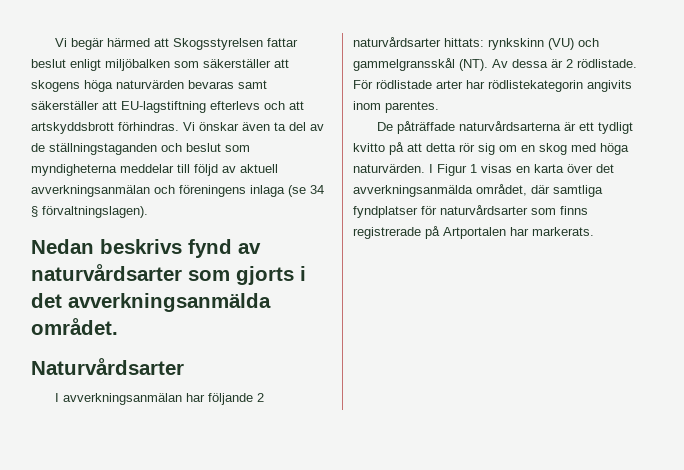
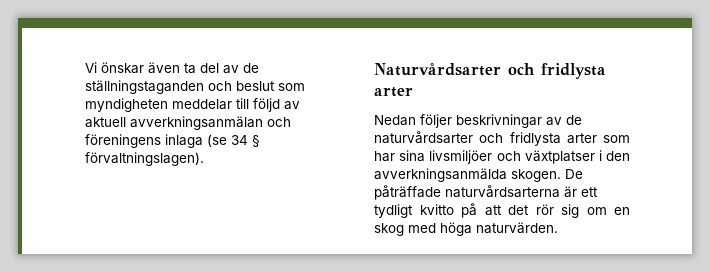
[55,38,299,50] [31,59,289,71] [31,80,267,92] [31,101,304,113] [31,122,195,134] Vi begär härmed att Skogsstyrelsen fattar beslut enligt miljöbalken som säkerställer att skogens höga naturvärden bevaras samt säkerställer att EU-lagstiftning efterlevs och att artskyddsbrott förhindras. Vi -> [85,62,97,73] Vi
[31,164,117,176] myndigheterna -> [85,98,168,112] myndigheten
[31,239,261,258] [31,264,306,285] [31,293,271,312] [31,318,118,335] [31,358,184,375] [55,393,265,405] [353,37,599,50] [353,58,637,71] [353,80,632,92] [353,101,439,113] Nedan beskrivs fynd av naturvårdsarter som gjorts i det avverkningsanmälda området. // Naturvårdsarter // I avverkningsanmälan har följande 2 naturvårdsarter hittats: rynkskinn (VU) och gammelgransskål (NT). Av dessa är 2 rödlistade. För rödlistade arter har rödlistekategorin angivits inom parentes. // -> [374,63,606,79] [374,87,413,97] [374,114,582,128] [374,131,630,146] [374,150,630,164] [374,168,561,182] Naturvårdsarter och fridlysta arter // Nedan följer beskrivningar av de naturvårdsarter och fridlysta arter som har sina livsmiljöer och växtplatser i den avverkningsanmälda skogen.
[426,143,456,152] detta -> [508,205,529,215] det
[429,164,614,176] [353,184,603,197] [353,205,588,218] [353,226,594,239] I Figur 1 visas en karta över det avverkningsanmälda området, där samtliga fyndplatser för naturvårdsarter som finns registrerade på Artportalen har markerats. -> (558, 228) none

